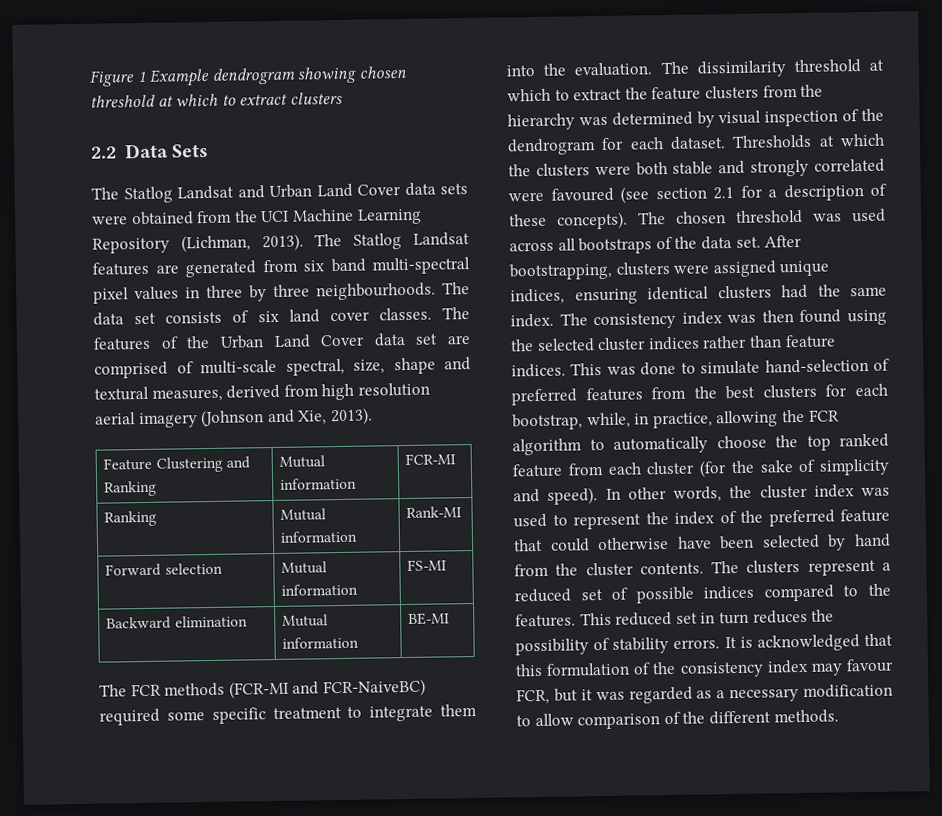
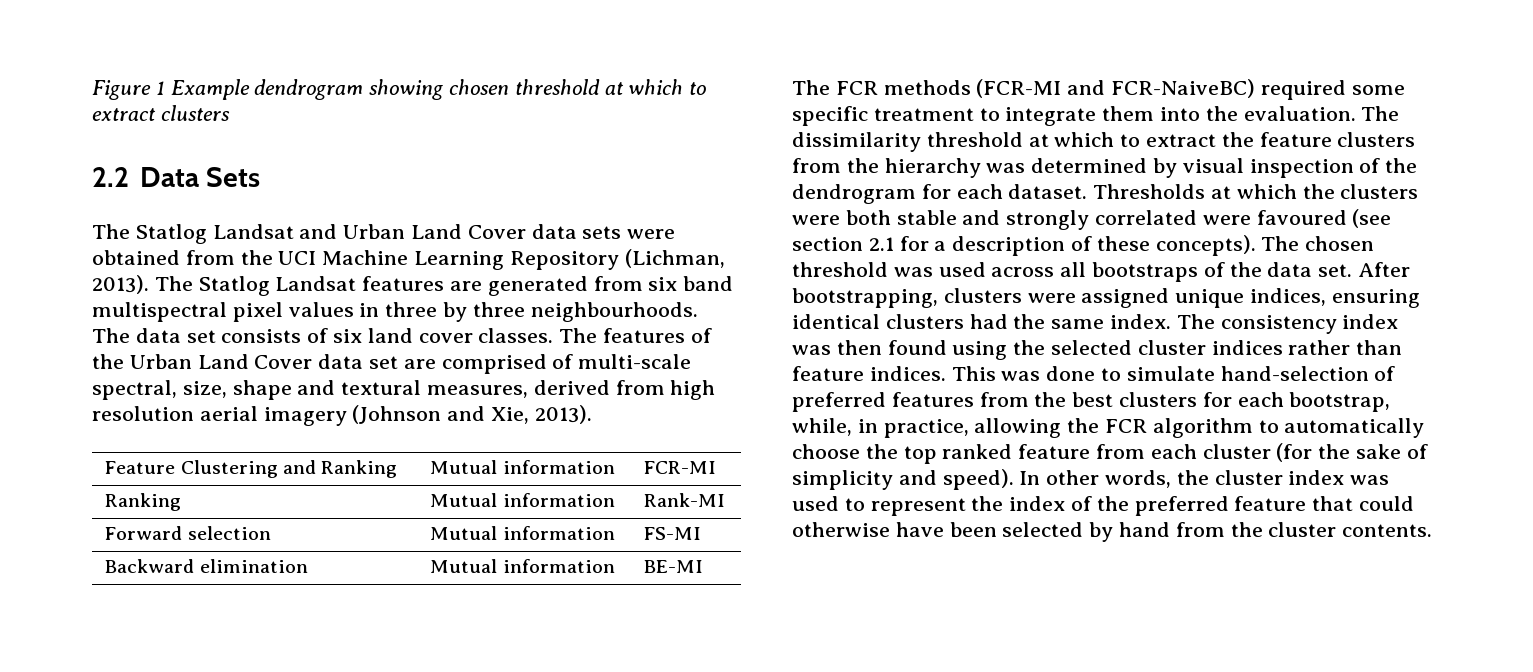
[372,257,470,275] multi-spectral -> [92,302,227,322] multispectral
[711,559,891,576] [514,583,891,604] [515,609,835,628] [515,633,893,656] [515,658,894,678] [516,683,893,705] [516,709,839,730] The clusters represent a reduced set of possible indices compared to the features. This reduced set in turn reduces the possibility of stability errors. It is acknowledged that this formulation of the consistency index may favour FCR, but it was regarded as a necessary modification to allow comparison of the different methods. -> (1433, 530) none

